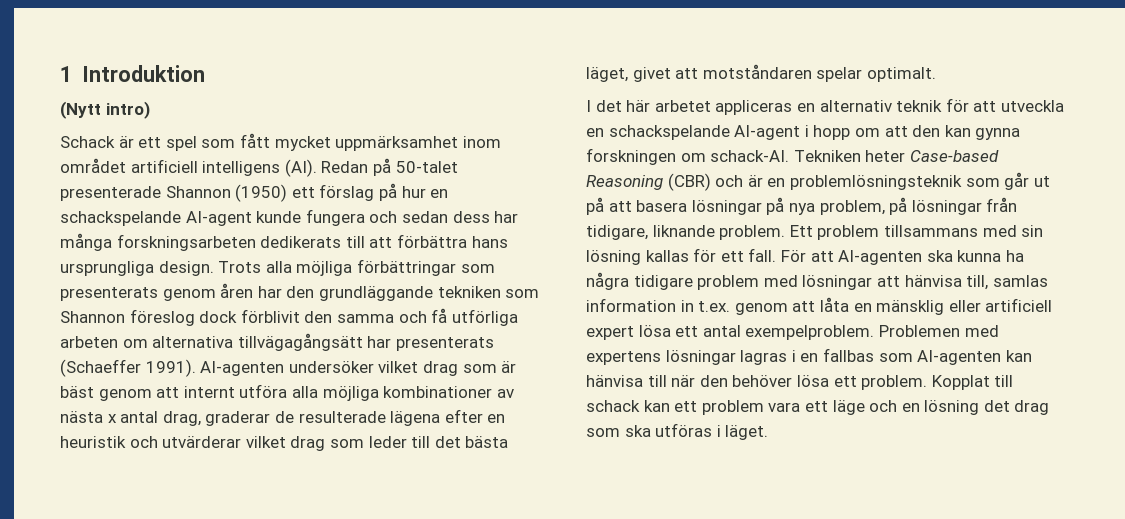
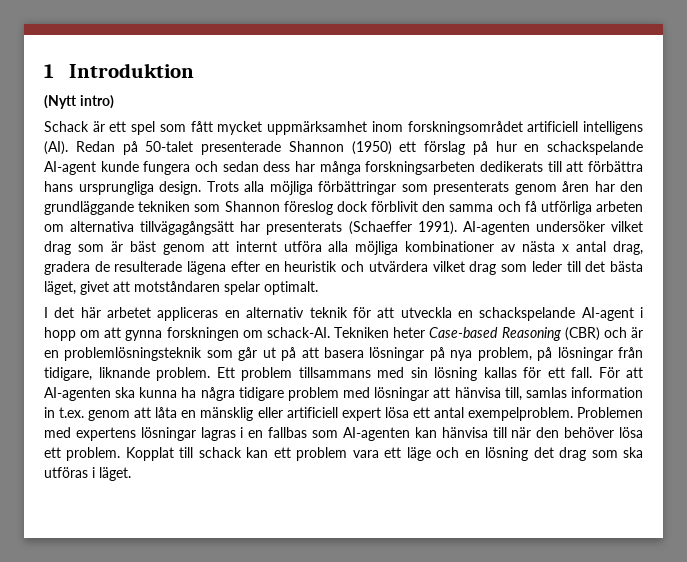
[60,158,126,173] området -> [407,121,523,135] forskningsområdet
[205,411,271,426] graderar -> [44,261,90,275] gradera
[162,436,242,448] utvärderar -> [368,261,428,272] utvärdera
[912,125,971,137] den kan -> (122, 332) none

